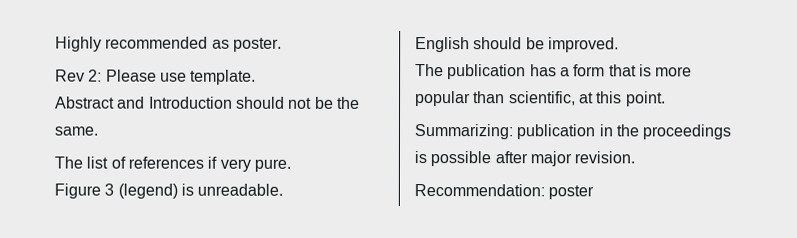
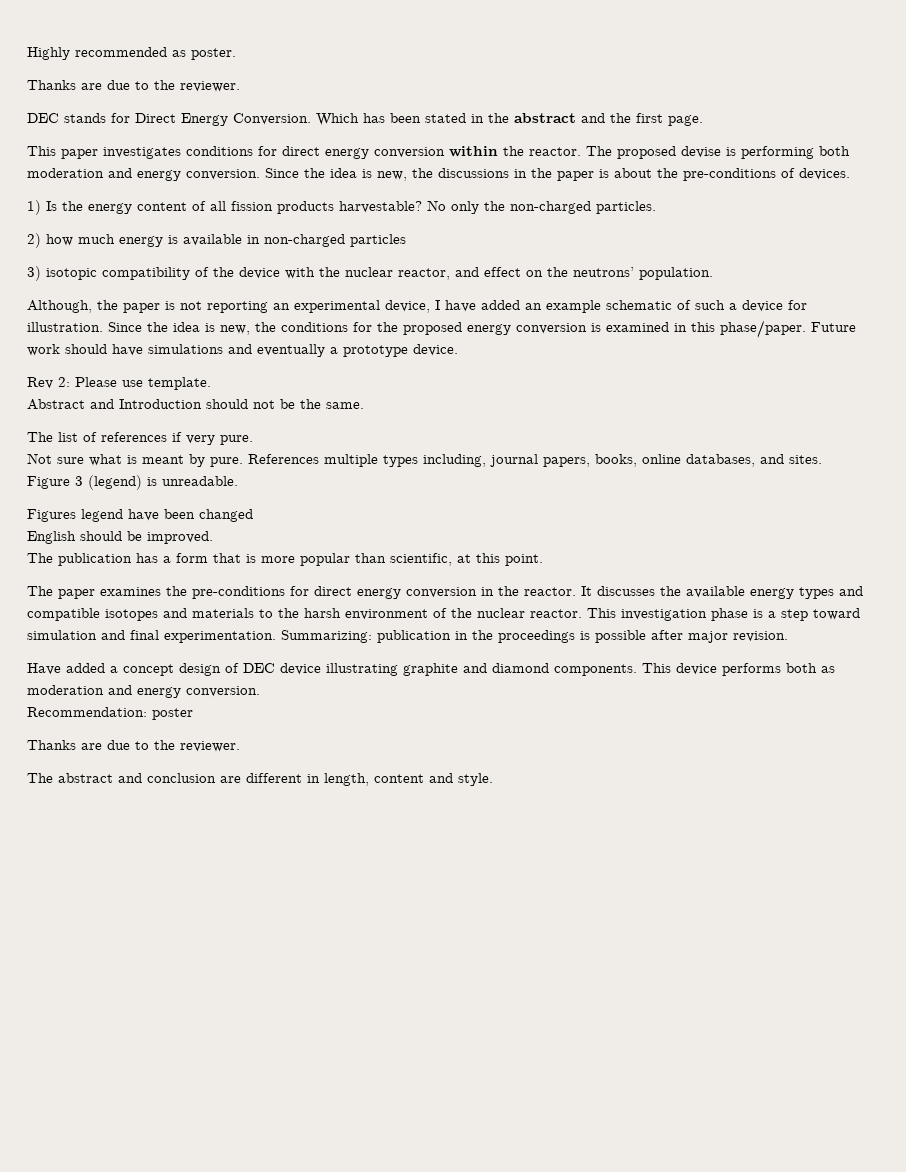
(282, 44) none -> [27,80,240,92] [27,113,703,126] [27,146,850,159] [27,168,850,181] [27,200,656,215] [27,233,406,248] [27,266,713,281] [27,300,807,313] [27,320,856,338] [27,344,458,357] // Thanks are due to the reviewer. // DEC stands for Direct Energy Conversion. Which has been stated in the abstract and the first page. // This paper investigates conditions for direct energy conversion within the reactor. The proposed devise is performing both moderation and energy conversion. Since the idea is new, the discussions in the paper is about the pre-conditions of devices. // 1) Is the energy content of all fission products harvestable? No only the non-charged particles. // 2) how much energy is available in non-charged particles // 3) isotopic compatibility of the device with the nuclear reactor, and effect on the neutrons’ population. // Although, the paper is not reporting an experimental device, I have added an example schematic of such a device for illustration. Since the idea is new, the conditions for the proposed energy conversion is examined in this phase/paper. Future work should have simulations and eventually a prototype device.
(291, 165) none -> [27,453,822,467] // Not sure what is meant by pure. References multiple types including, journal papers, books, online databases, and sites.
(284, 189) none -> [27,509,253,522] // Figures legend have been changed
(666, 99) none -> [27,586,863,599] [27,608,860,621] [27,630,276,643] The paper examines the pre-conditions for direct energy conversion in the reactor. It discusses the available energy types and compatible isotopes and materials to the harsh environment of the nuclear reactor. This investigation phase is a step toward simulation and final experimentation.
[414,184,595,200] Recommendation: poster -> [27,663,835,676] [27,685,260,698] [27,707,193,720] [27,740,240,752] [27,773,493,786] Have added a concept design of DEC device illustrating graphite and diamond components. This device performs both as moderation and energy conversion. // Recommendation: poster // Thanks are due to the reviewer. // The abstract and conclusion are different in length, content and style.

